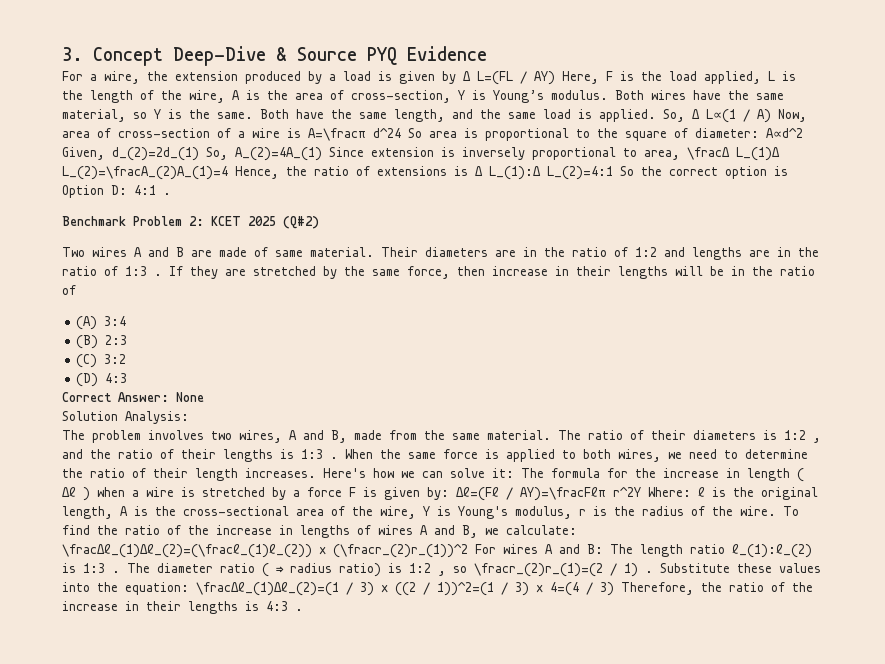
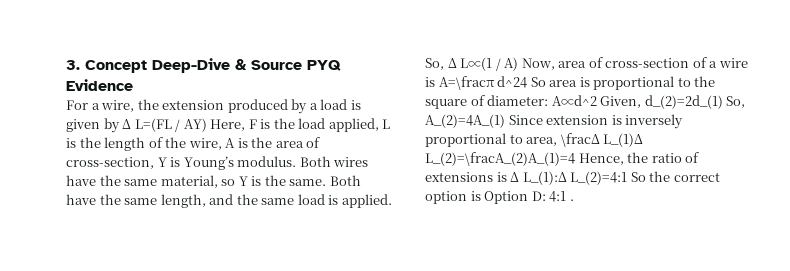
[62,216,319,229] [62,247,819,260] [62,266,815,279] [62,285,76,295] [76,316,127,330] [76,335,128,349] [76,354,127,368] [76,373,128,387] [62,392,204,402] [62,411,189,424] [62,430,821,443] [62,449,808,462] [62,468,804,482] [62,487,818,501] [62,506,799,519] [62,525,577,538] [62,544,812,558] [62,563,821,577] [62,582,813,596] [62,601,303,614] // Benchmark Problem 2: KCET 2025 (Q#2) // Two wires A and B are made of same material. Their diameters are in the ratio of 1:2 and lengths are in the ratio of 1:3 . If they are stretched by the same force, then increase in their lengths will be in the ratio of // (A) 3:4 // (B) 2:3 // (C) 3:2 // (D) 4:3 // Correct Answer: None // Solution Analysis: // The problem involves two wires, A and B, made from the same material. The ratio of their diameters is 1:2 , and the ratio of their lengths is 1:3 . When the same force is applied to both wires, we need to determine the ratio of their length increases. Here's how we can solve it: The formula for the increase in length ( Δℓ ) when a wire is stretched by a force F is given by: Δℓ=(Fℓ / AY)=\fracFℓπ r^2Y Where: ℓ is the original length, A is the cross-sectional area of the wire, Y is Young's modulus, r is the radius of the wire. To find the ratio of the increase in lengths of wires A and B, we calculate: \fracΔℓ_(1)Δℓ_(2)=(\fracℓ_(1)ℓ_(2)) × (\fracr_(2)r_(1))^2 For wires A and B: The length ratio ℓ_(1):ℓ_(2) is 1:3 . The diameter ratio ( ⇒ radius ratio) is 1:2 , so \fracr_(2)r_(1)=(2 / 1) . Substitute these values into the equation: \fracΔℓ_(1)Δℓ_(2)=(1 / 3) × ((2 / 1))^2=(1 / 3) × 4=(4 / 3) Therefore, the ratio of the increase in their lengths is 4:3 . -> (574, 200) none

